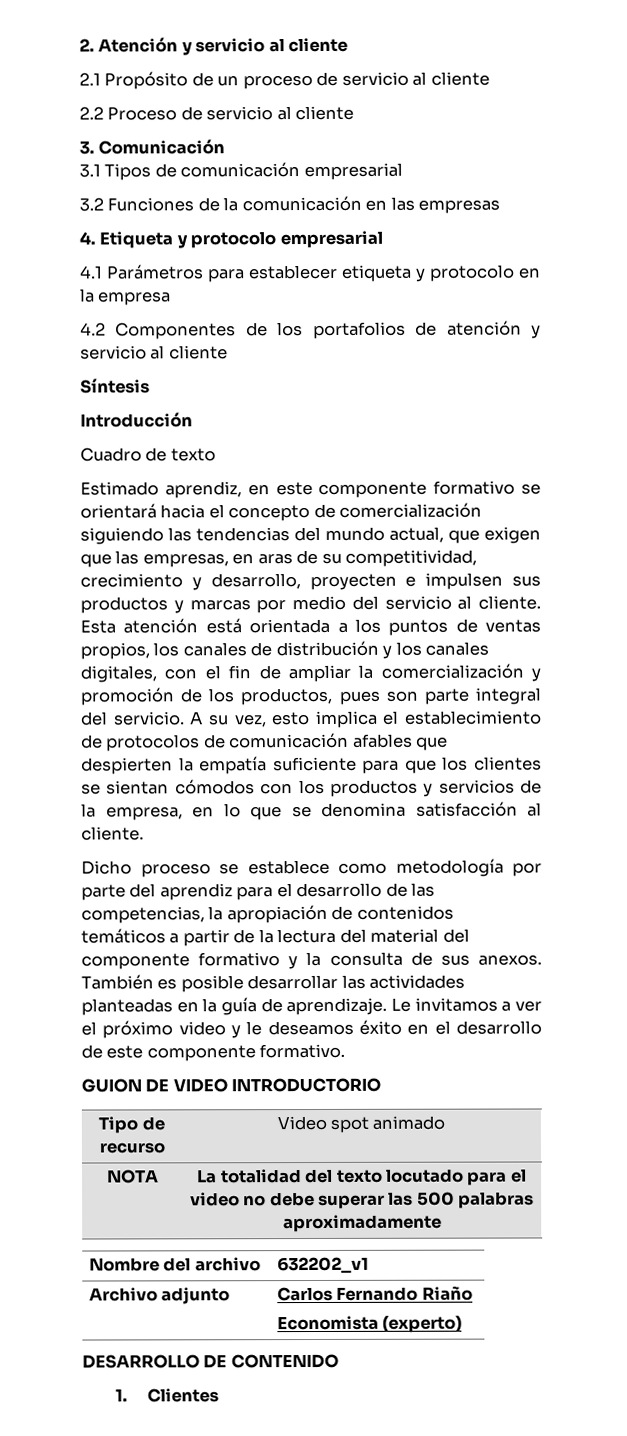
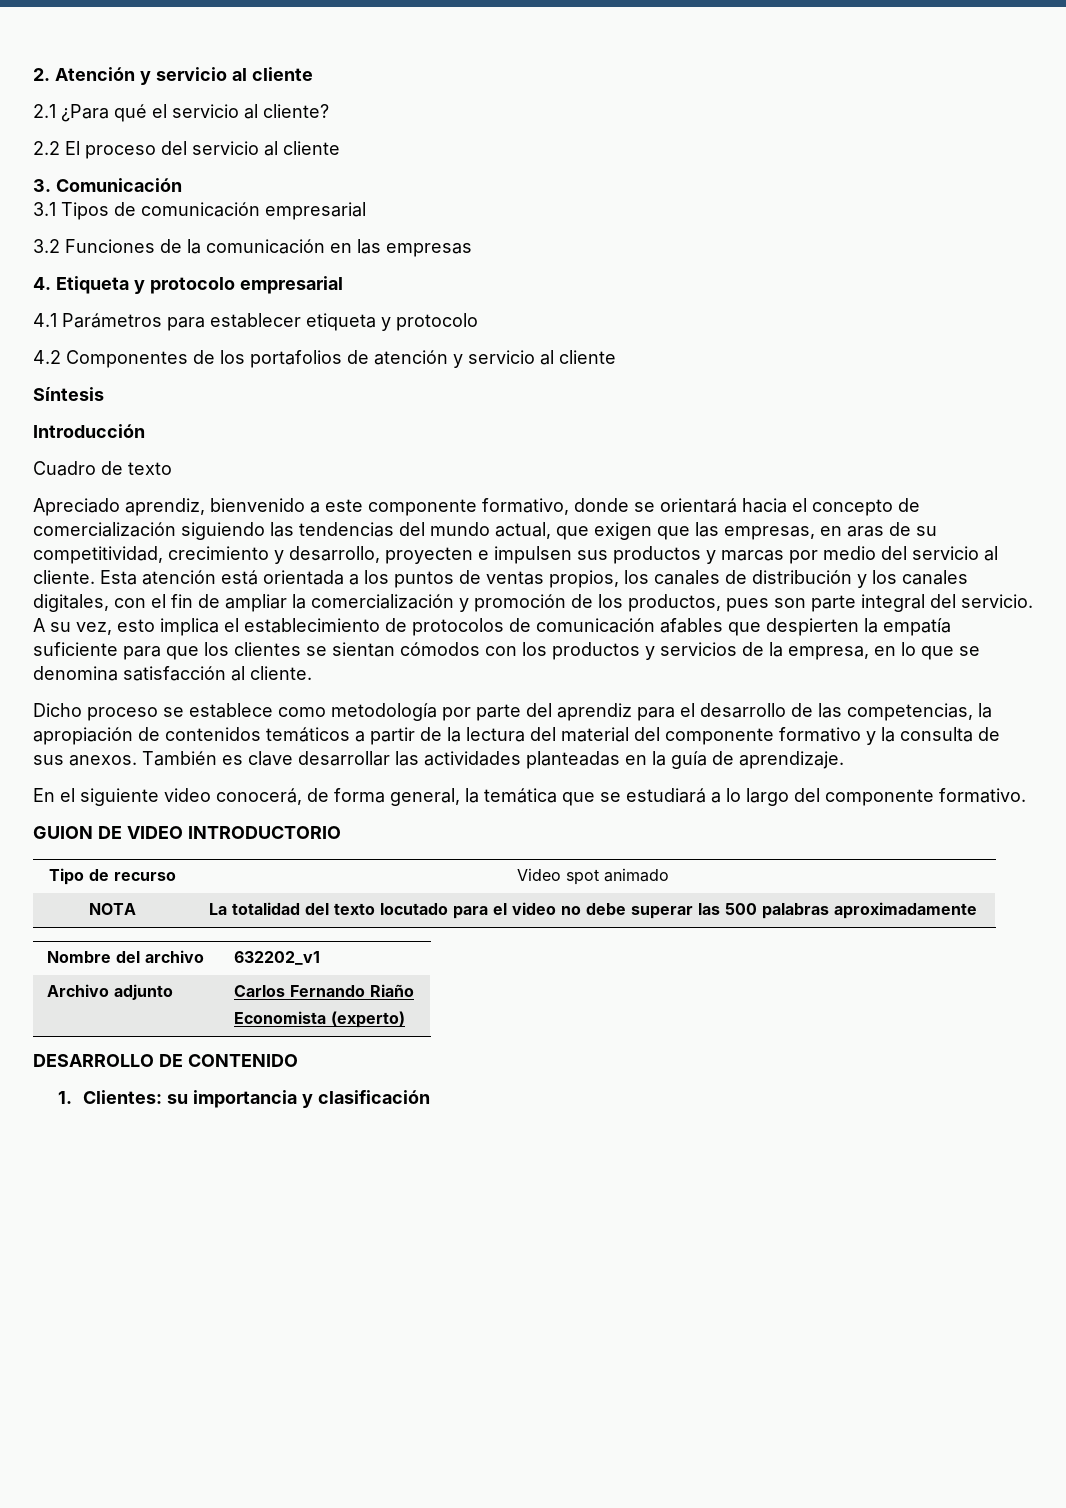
[104,71,490,90] Propósito de un proceso de servicio al cliente -> [61,104,329,122] ¿Para qué el servicio al cliente?
[107,106,203,121] Proceso de -> [65,141,187,159] El proceso del
[518,267,541,279] [80,288,172,306] en la empresa -> (478, 322) none
[80,480,516,499] Estimado aprendiz, en este componente formativo -> [33,498,629,516] Apreciado aprendiz, bienvenido a este componente formativo, donde
[180,975,244,993] posible -> [248,751,293,766] clave
[391,997,542,1012] [81,1019,542,1039] [81,1044,144,1059] Le invitamos a ver el próximo video y le deseamos éxito en el desarrollo de este -> [33,788,820,806] // En el siguiente video conocerá, de forma general, la temática que se estudiará a lo largo del
[147,1388,220,1403] Clientes -> [82,1090,430,1108] Clientes: su importancia y clasificación

